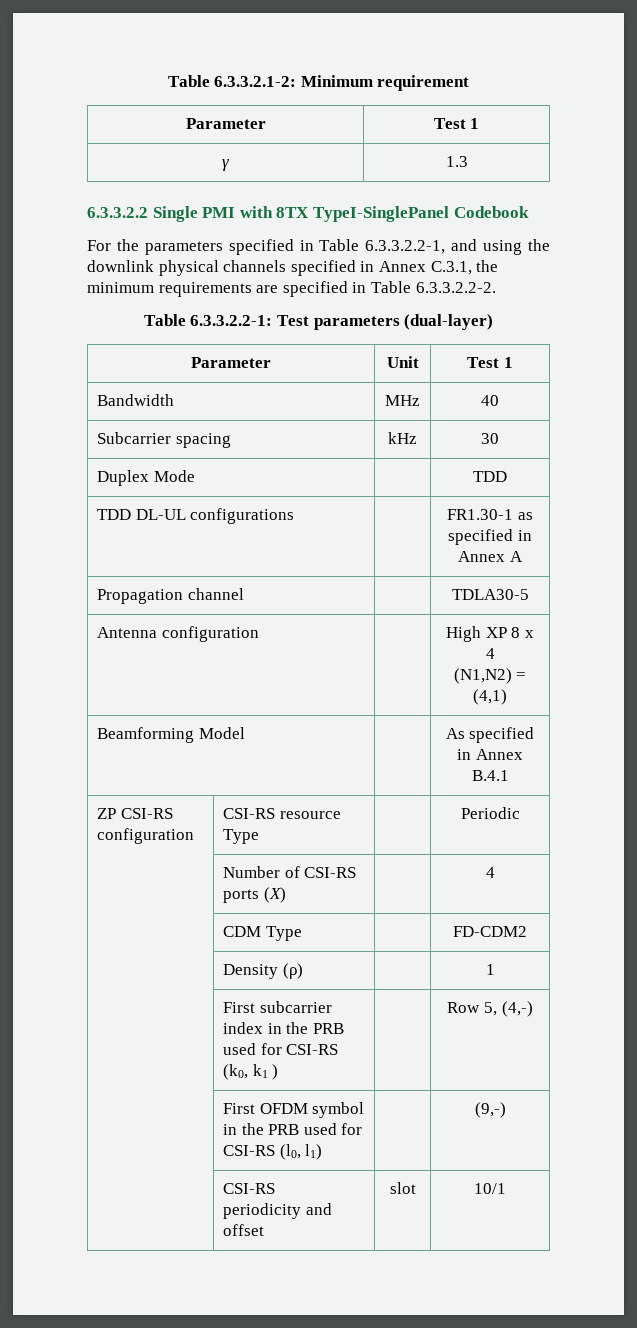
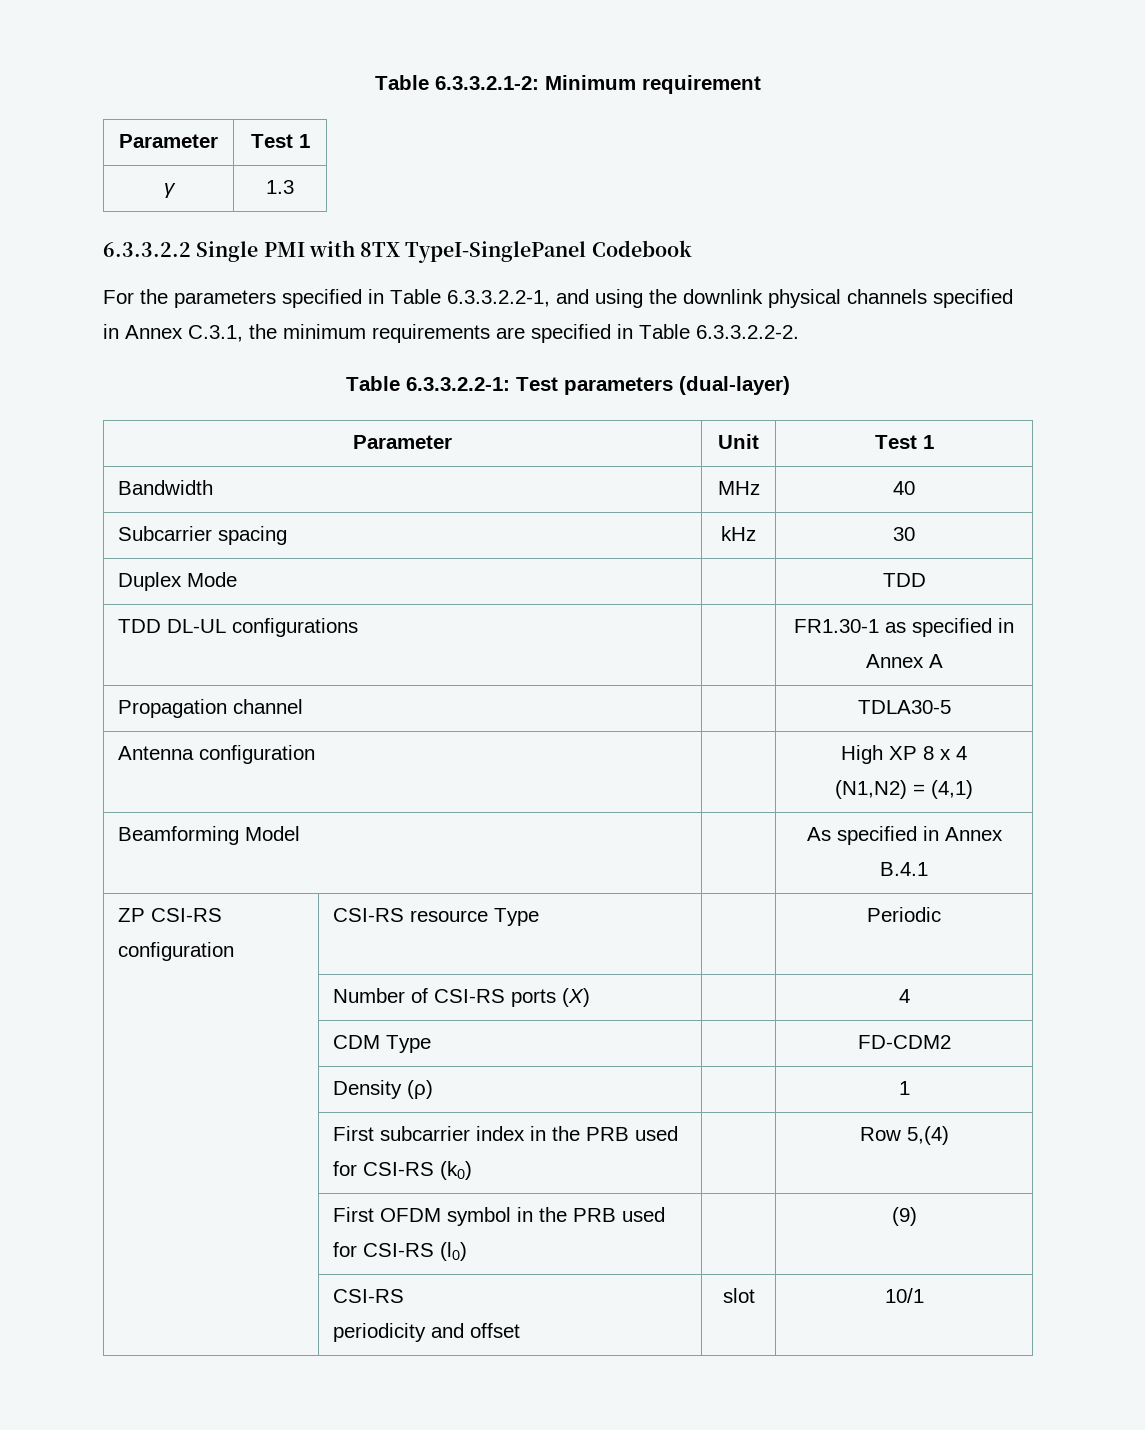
[222,1064,279,1080] (k0, k1 ) -> [440,1161,473,1180] (k0)
[484,1001,533,1017] 5, (4,-) -> [906,1126,949,1145] 5,(4)
[279,1144,323,1160] [474,1102,506,1118] (l0, l1) | | (9,-) -> [440,1242,468,1261] [891,1207,917,1226] (l0) | | (9)

